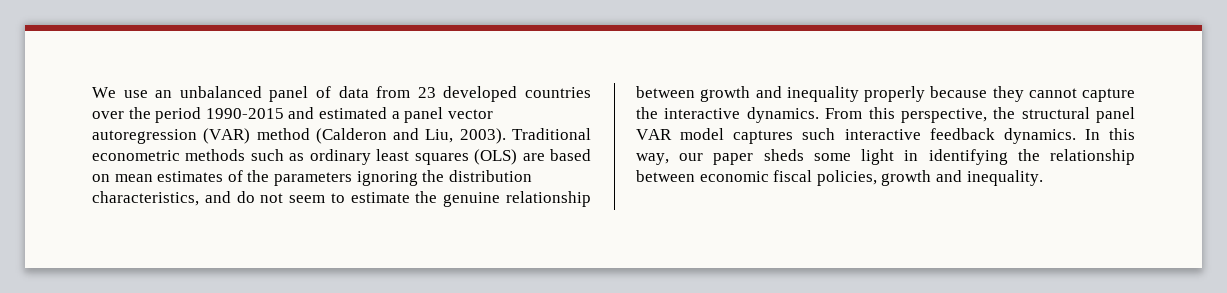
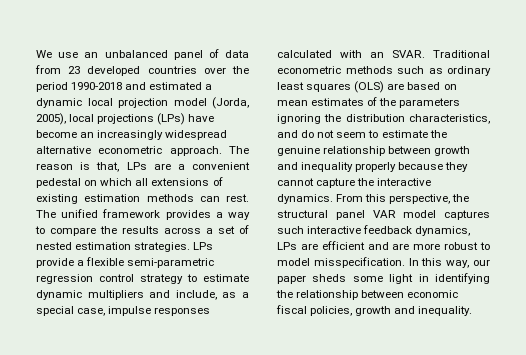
[205,108,284,119] 1990-2015 -> [71,82,123,90] 1990-2018
[404,107,493,123] [92,128,506,144] panel vector autoregression (VAR) method (Calderon and Liu, 2003). -> [36,97,249,109] [36,113,215,125] [36,130,228,140] [36,146,250,156] [36,162,250,172] [36,177,223,188] [36,194,249,204] [36,209,250,220] [35,225,249,236] [36,242,214,252] [36,257,215,268] [36,274,249,284] [36,290,249,300] [36,306,211,316] [277,50,425,58] dynamic local projection model (Jorda, 2005), local projections (LPs) have become an increasingly widespread alternative econometric approach. The reason is that, LPs are a convenient pedestal on which all extensions of existing estimation methods can rest. The unified framework provides a way to compare the results across a set of nested estimation strategies. LPs provide a flexible semi-parametric regression control strategy to estimate dynamic multipliers and include, as a special case, impulse responses calculated with an SVAR.
[1003,128,1076,144] dynamics. -> [415,226,471,236] [277,241,490,250] [277,257,405,268] dynamics, LPs are efficient and are more robust to model misspecification.

